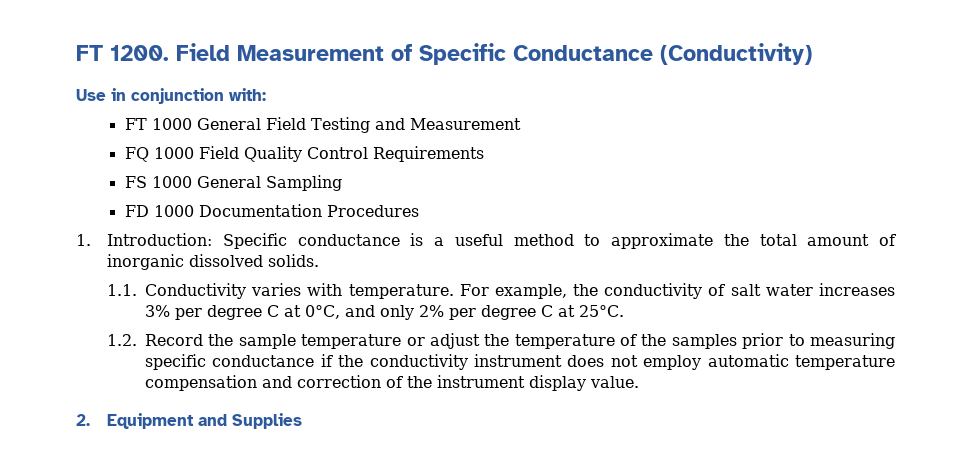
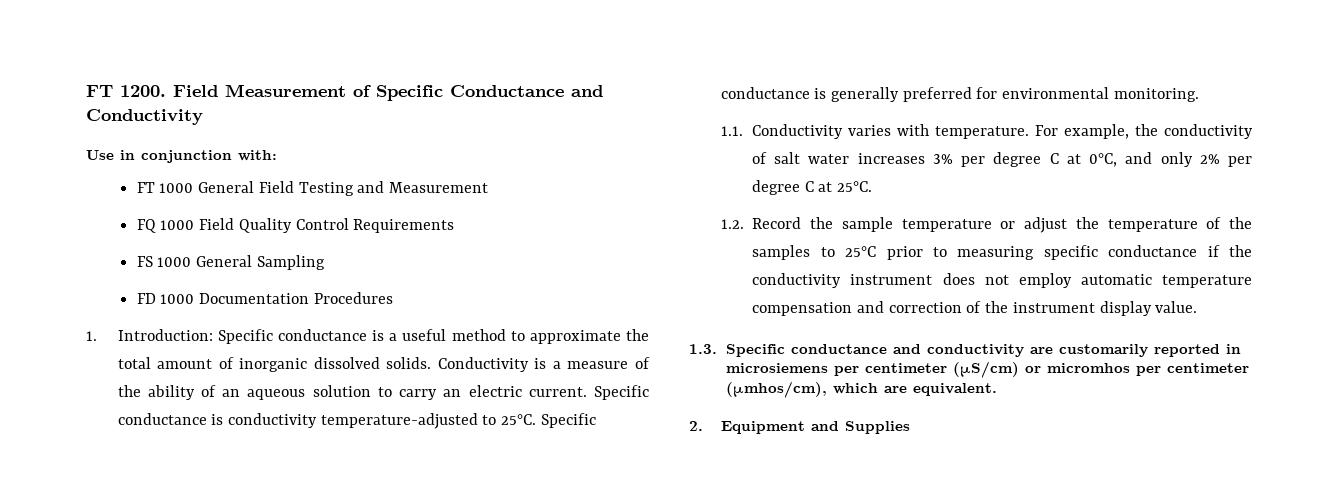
[660,43,812,65] (Conductivity) -> [571,85,603,97] [86,109,203,125] and Conductivity
(319, 260) none -> [437,357,651,372] [117,385,650,400] [117,413,596,429] [720,87,1199,102] Conductivity is a measure of the ability of an aqueous solution to carry an electric current. Specific conductance is conductivity temperature-adjusted to 25°C. Specific conductance is generally preferred for environmental monitoring.
(737, 341) none -> [820,246,877,257] to 25°C
(639, 382) none -> [689,344,1241,357] [725,361,1249,378] [725,381,997,398] // 1.3. Specific conductance and conductivity are customarily reported in microsiemens per centimeter (μS/cm) or micromhos per centimeter (μmhos/cm), which are equivalent.

